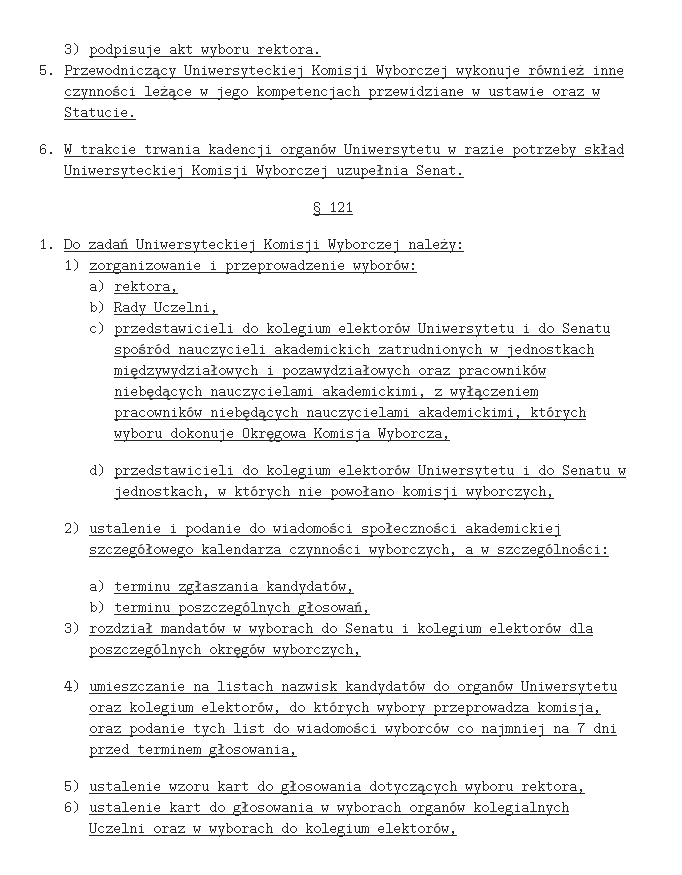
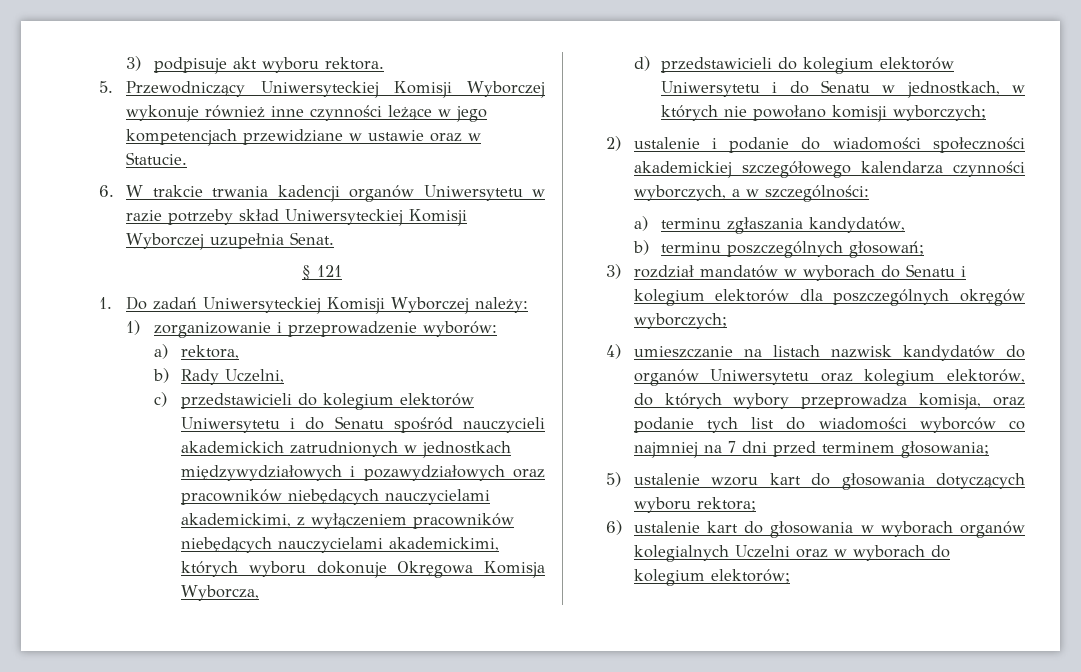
[465,485,554,500] wyborczych, -> [893,105,987,121] wyborczych;
[297,601,370,616] głosowań, -> [849,241,925,258] głosowań;
[272,643,361,658] wyborczych, -> [633,313,727,329] wyborczych;
[208,743,297,758] głosowania, -> [900,441,989,458] głosowania;
[520,780,585,793] rektora, -> [696,497,756,511] rektora;
[376,822,457,835] elektorów, -> [710,569,790,583] elektorów;

